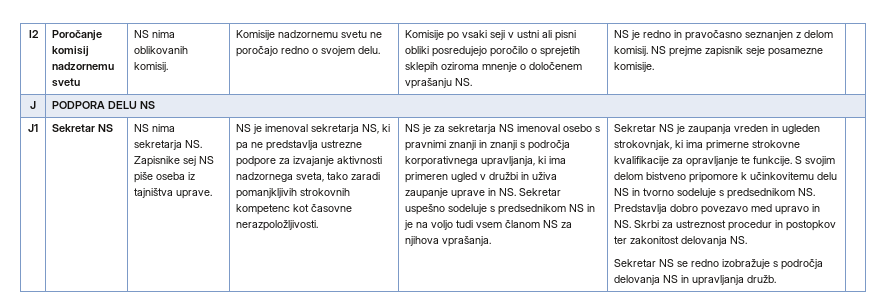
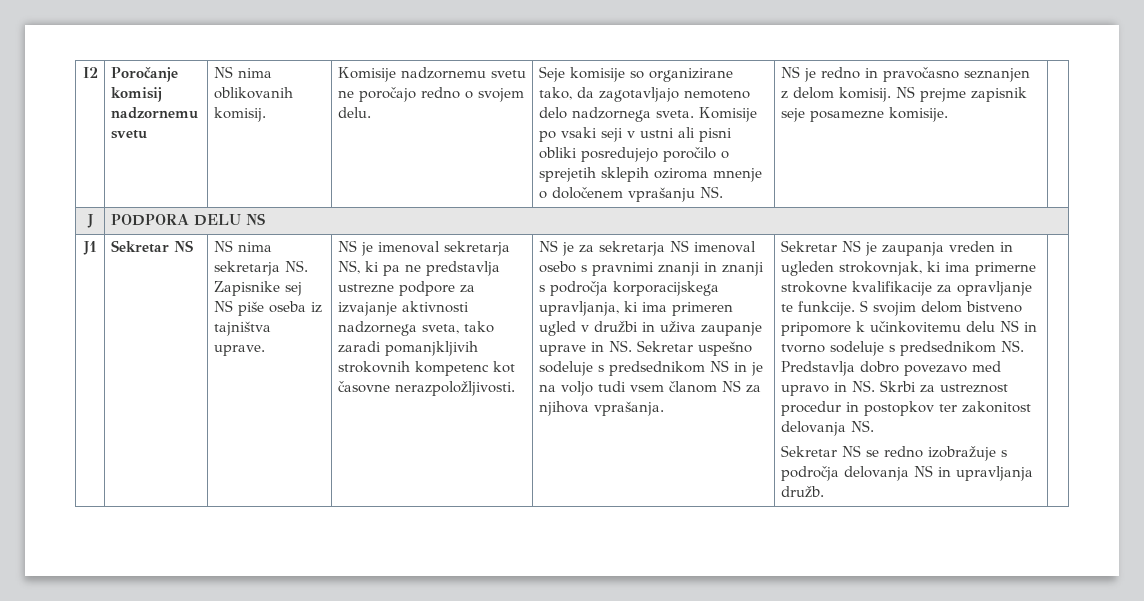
(381, 50) none -> [538,66,733,82] [538,87,750,102] [538,107,694,122] Seje komisije so organizirane tako, da zagotavljajo nemoteno delo nadzornega sveta.
[405,156,479,167] korporativnega -> [612,281,719,296] korporacijskega

